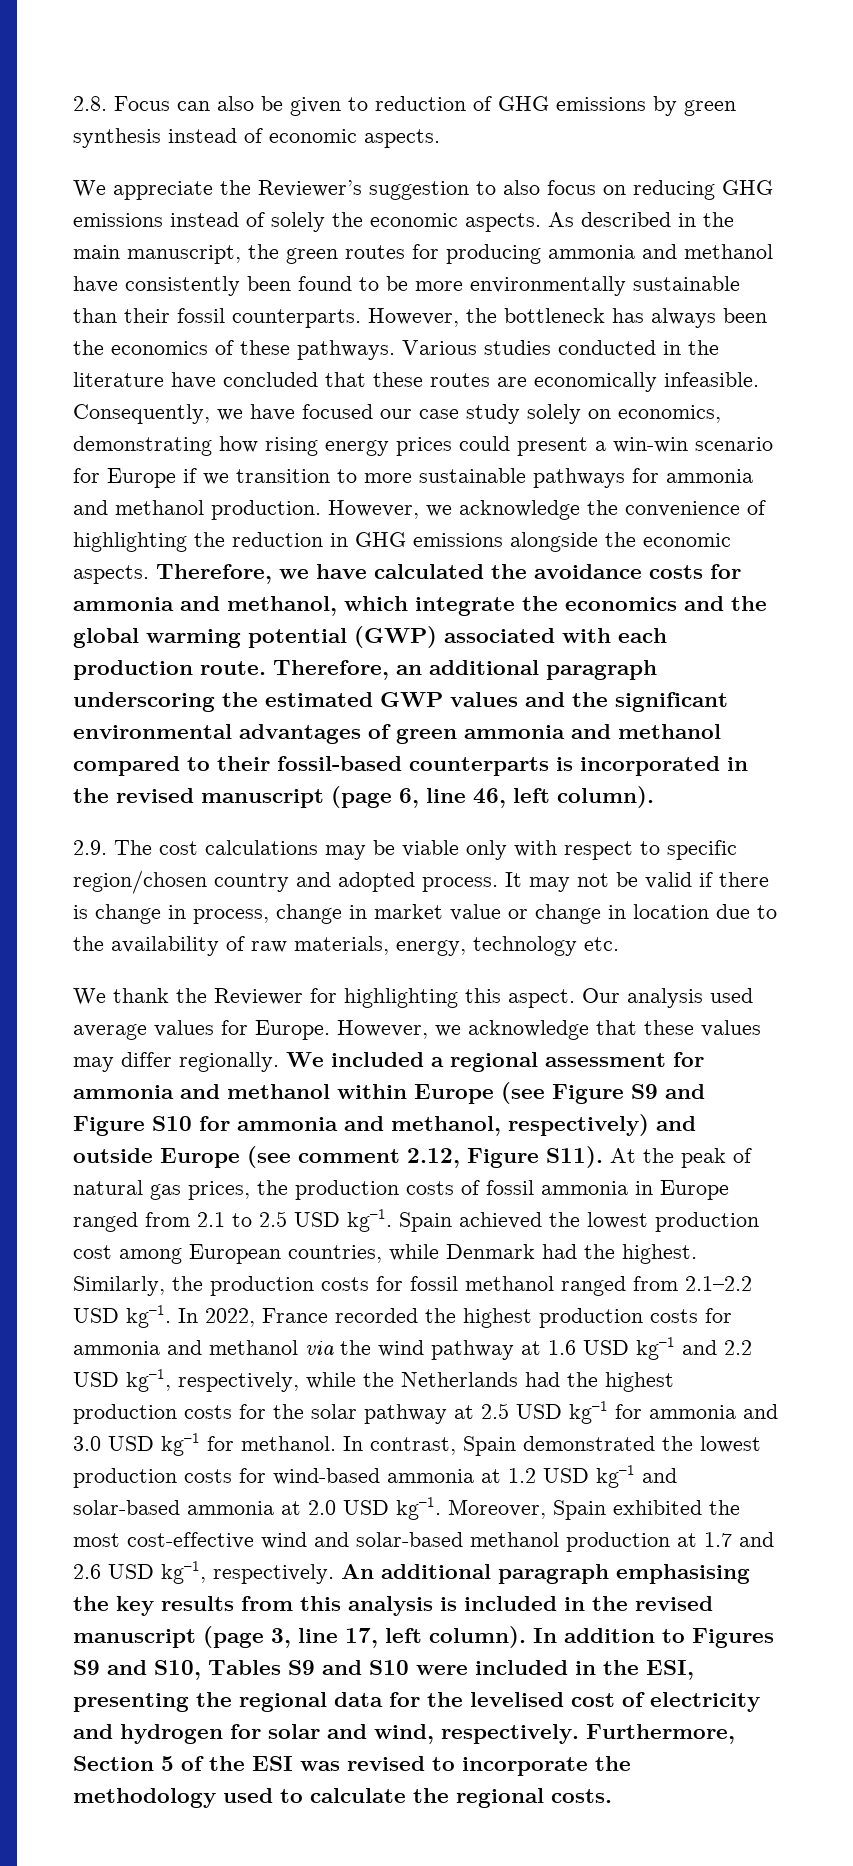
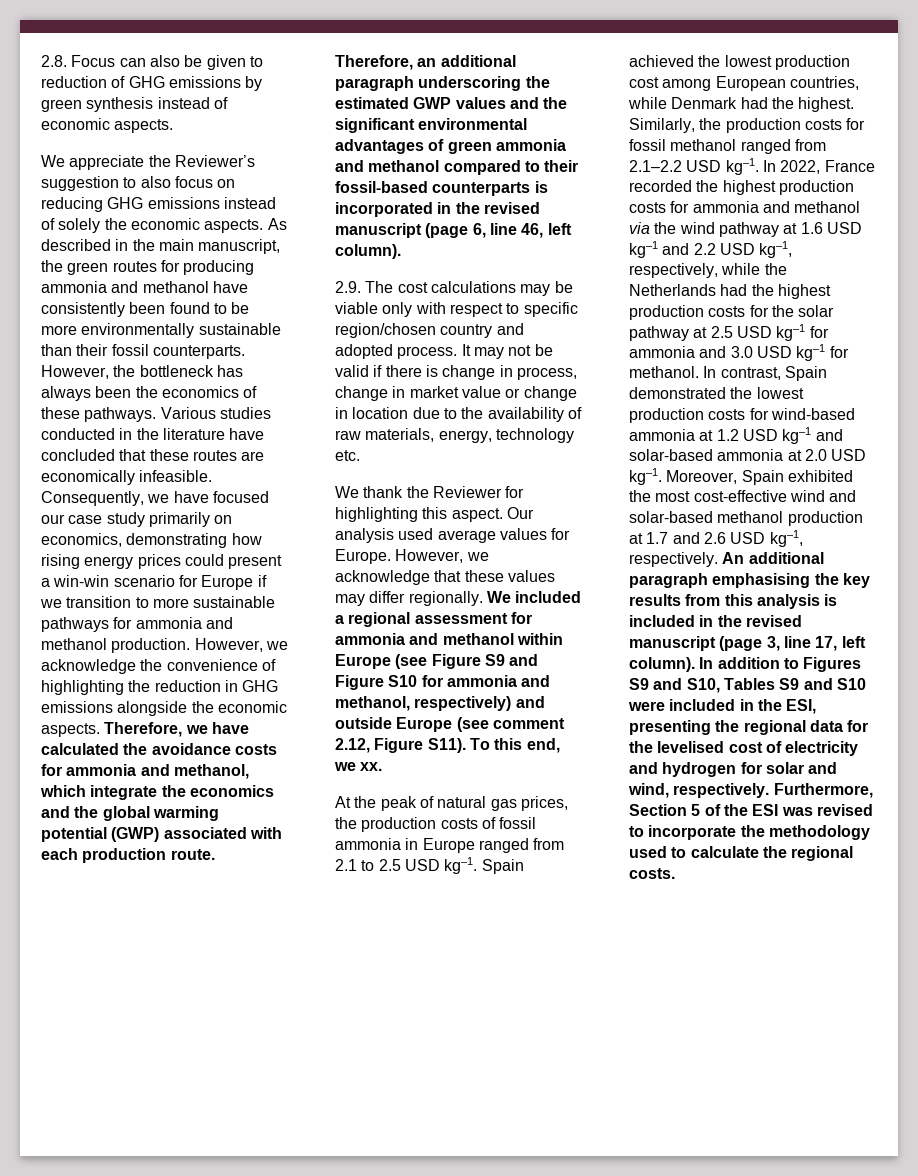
[527,404,581,424] solely -> [148,512,210,527] primarily
(603, 1157) none -> [469,738,560,753] [334,762,383,771] To this end, we xx. //

